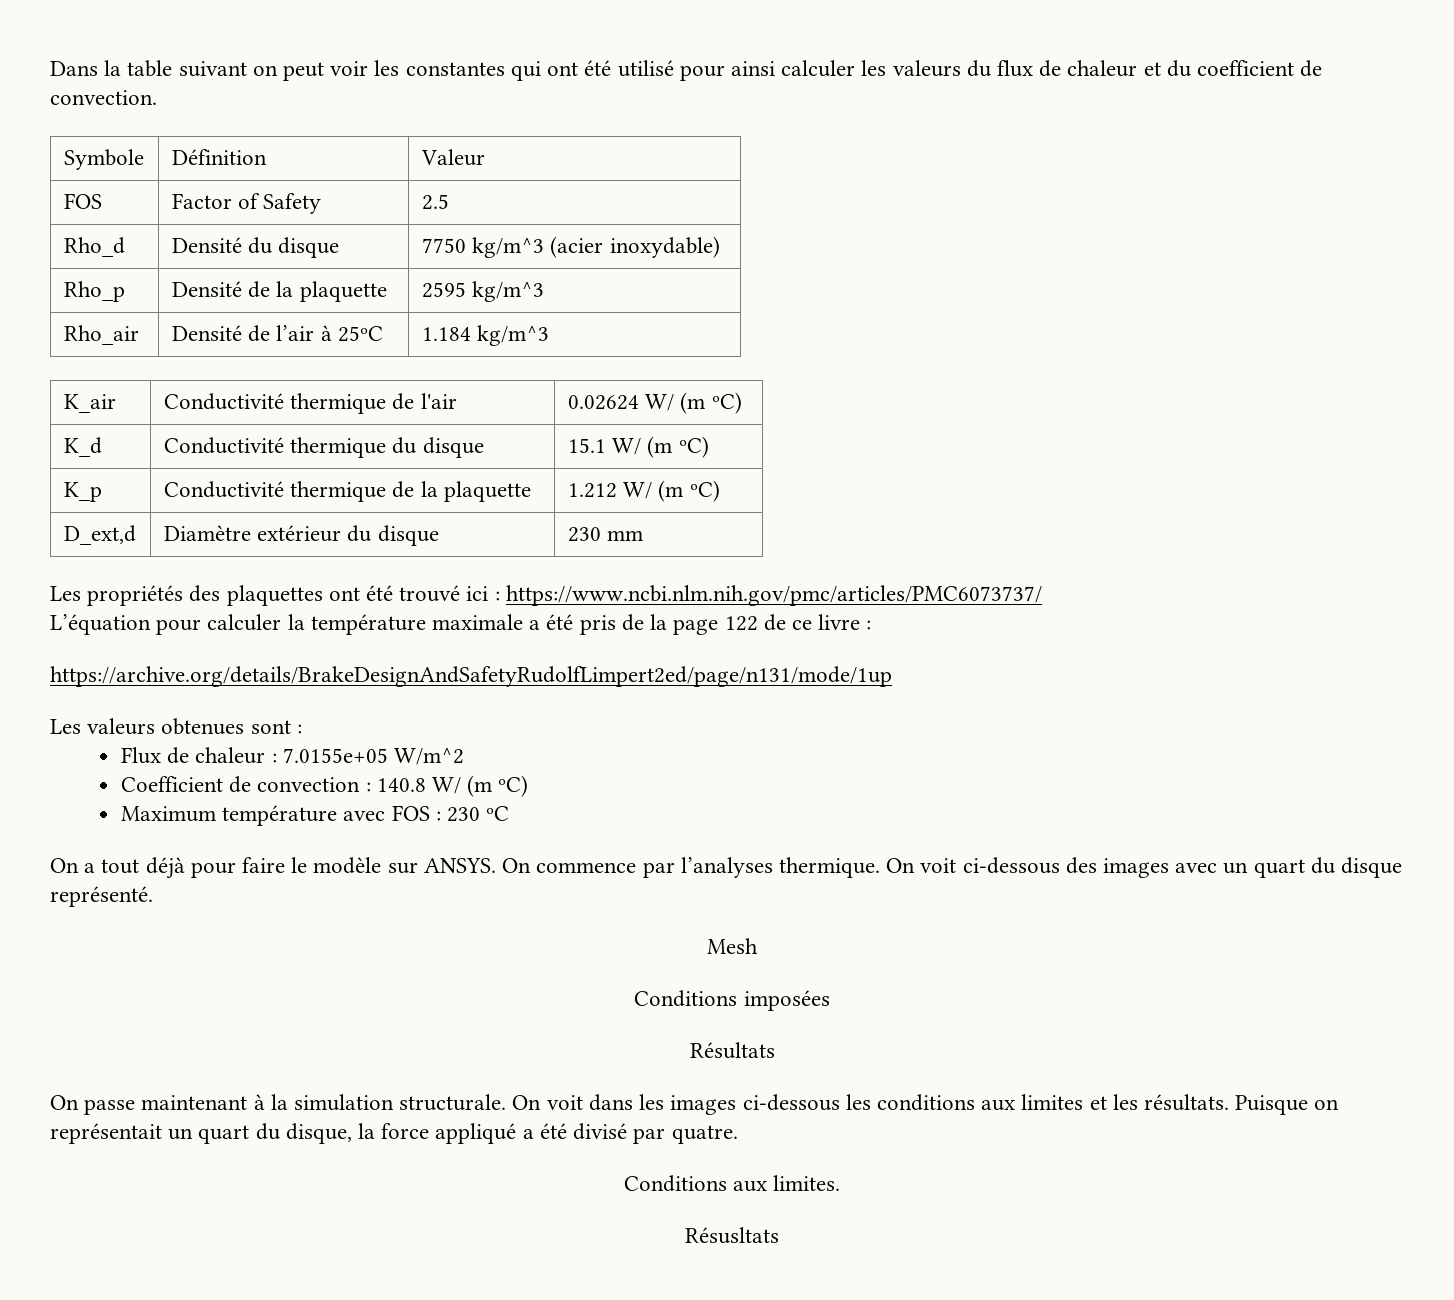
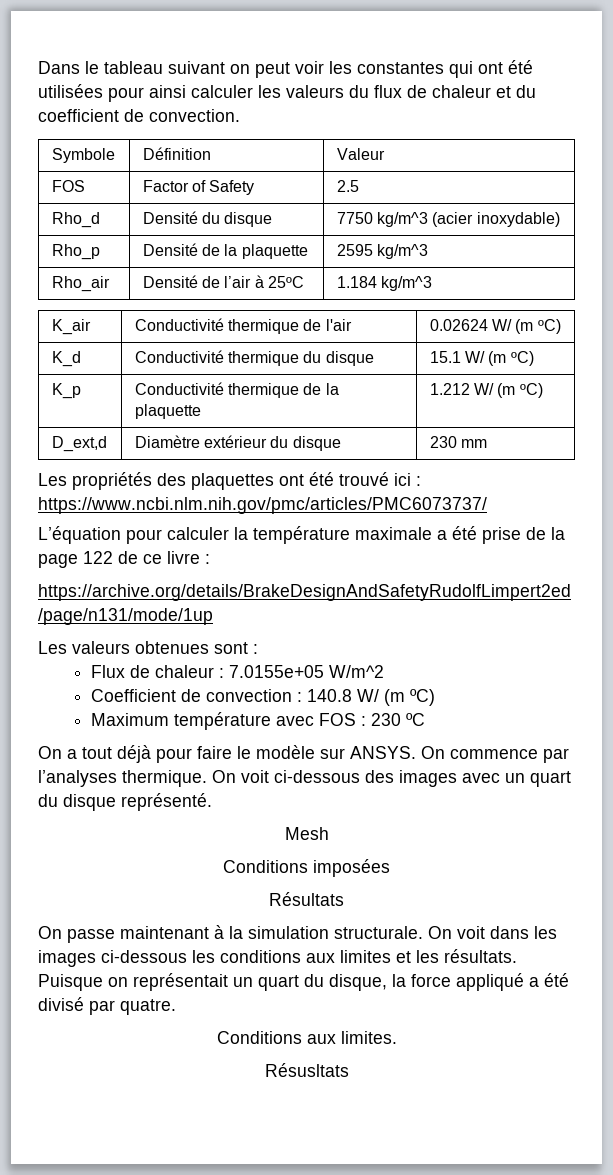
[104,60,173,77] la table -> [85,61,163,74] le tableau
[617,60,674,77] utilisé -> [38,84,103,98] utilisées
[579,615,616,635] pris -> [482,527,521,544] prise

